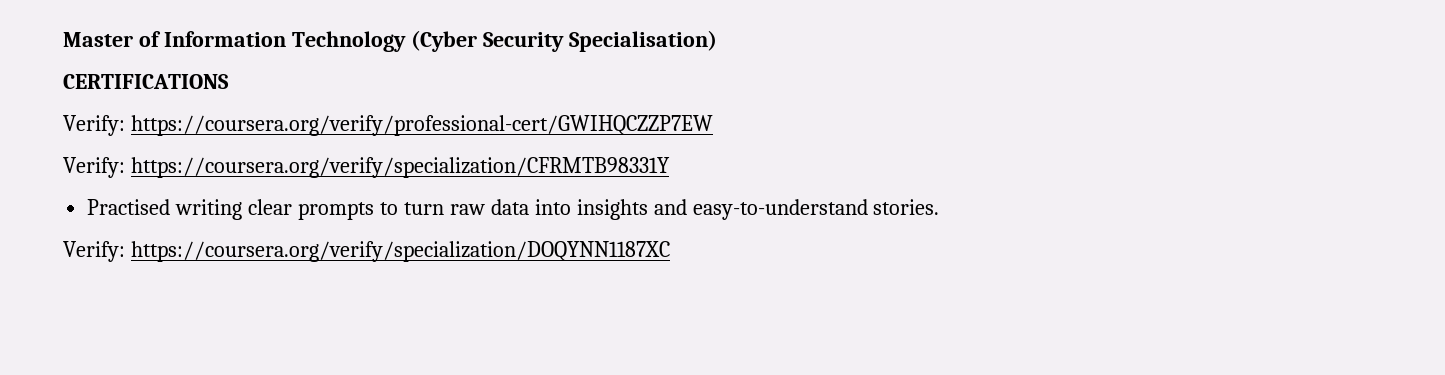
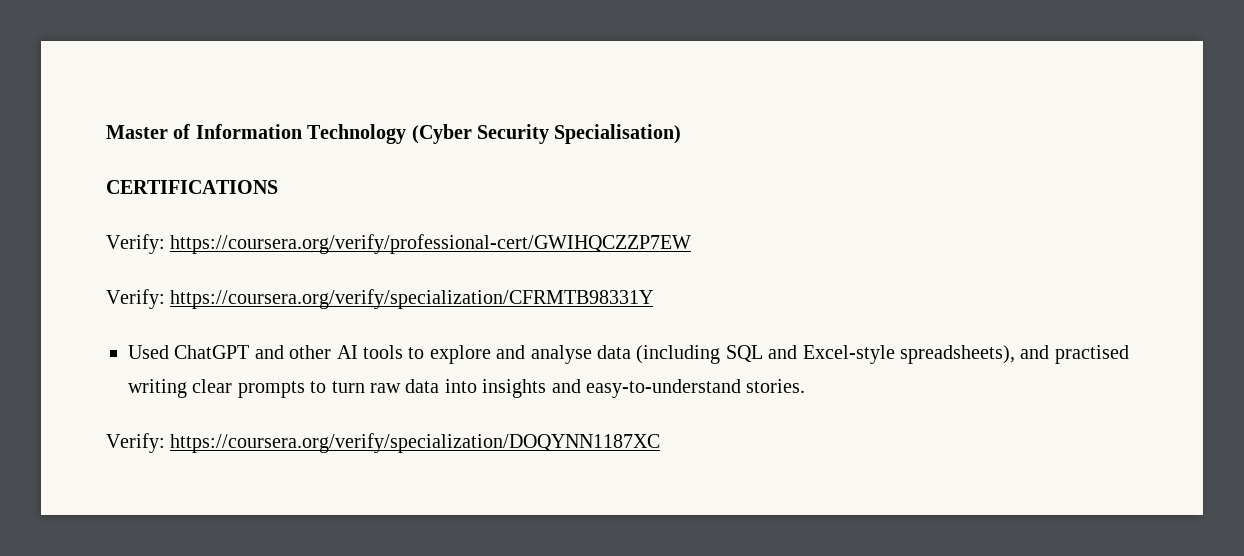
[87,199,171,215] Practised -> [128,345,1129,364] Used ChatGPT and other AI tools to explore and analyse data (including SQL and Excel-style spreadsheets), and practised

